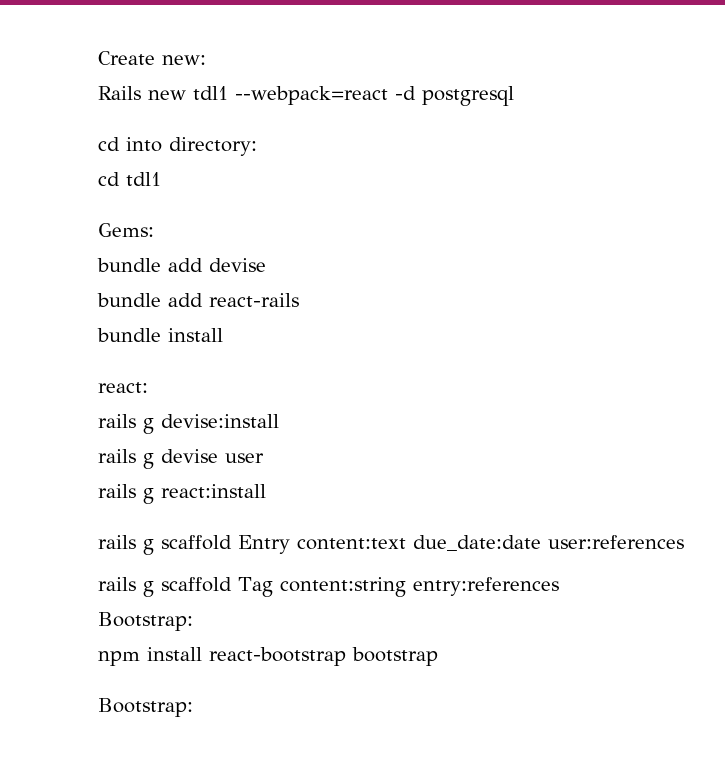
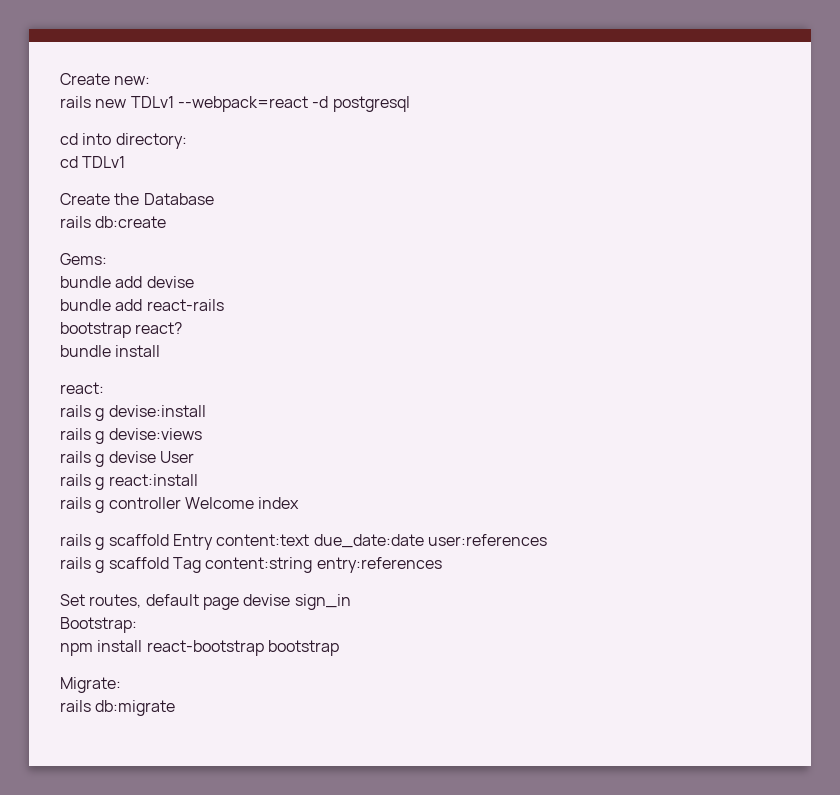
[98,86,228,100] Rails new tdl1 -> [60,96,174,108] rails new TDLv1
[126,172,161,186] tdl1 -> [82,156,126,168] [60,193,214,205] [60,216,167,228] TDLv1 // Create the Database // rails db:create
(299, 300) none -> [60,322,183,338] // bootstrap react?
(279, 421) none -> [60,428,202,444] // rails g devise:views
[225,453,264,463] user -> [159,451,194,463] User
(266, 491) none -> [60,497,300,513] // rails g controller Welcome index
(559, 586) none -> [60,594,351,610] // Set routes, default page devise sign_in
[98,698,193,717] Bootstrap: -> [60,677,121,693] [60,700,176,716] Migrate: // rails db:migrate

